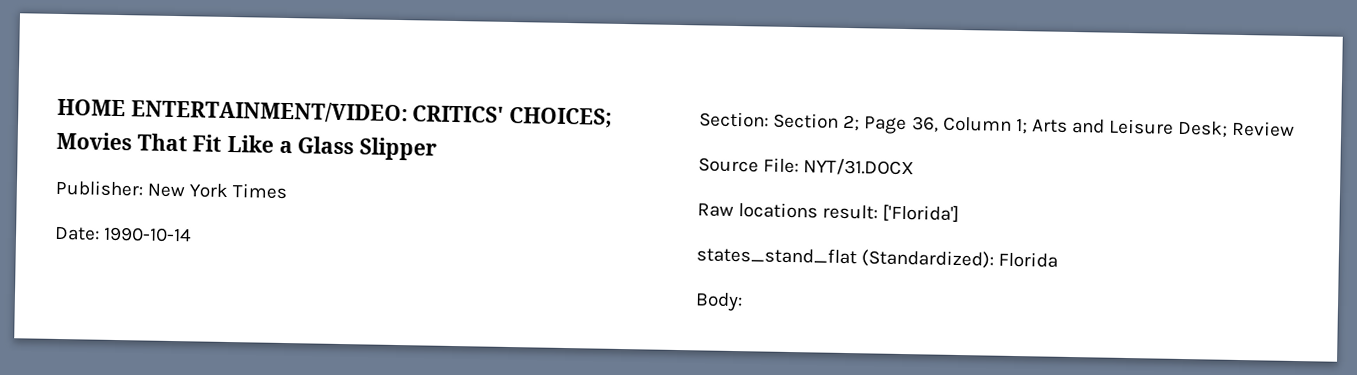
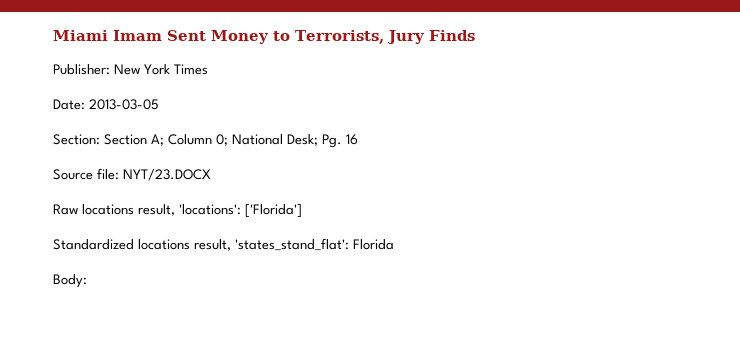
[57,98,613,128] [56,131,438,161] HOME ENTERTAINMENT/VIDEO: CRITICS' CHOICES; // Movies That Fit Like a Glass Slipper -> [53,30,475,44] Miami Imam Sent Money to Terrorists, Jury Finds
[103,226,193,243] 1990-10-14 -> [89,99,159,110] 2013-03-05
[843,114,1296,138] 2; Page 36, Column 1; Arts and Leisure Desk; Review -> [151,134,358,148] A; Column 0; National Desk; Pg. 16
[763,157,915,177] File: NYT/31.DOCX -> [97,168,211,181] file: NYT/23.DOCX
[822,204,879,220] result: -> [138,204,241,216] result, 'locations':
[696,246,995,269] states_stand_flat (Standardized): -> [53,238,349,251] Standardized locations result, 'states_stand_flat':

